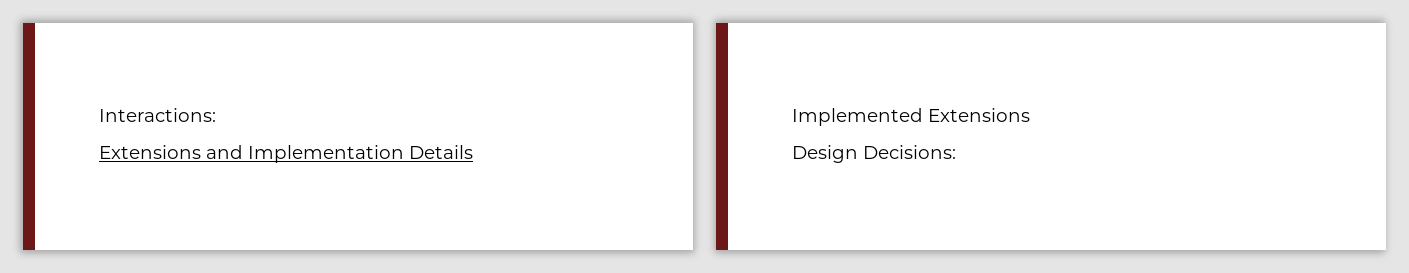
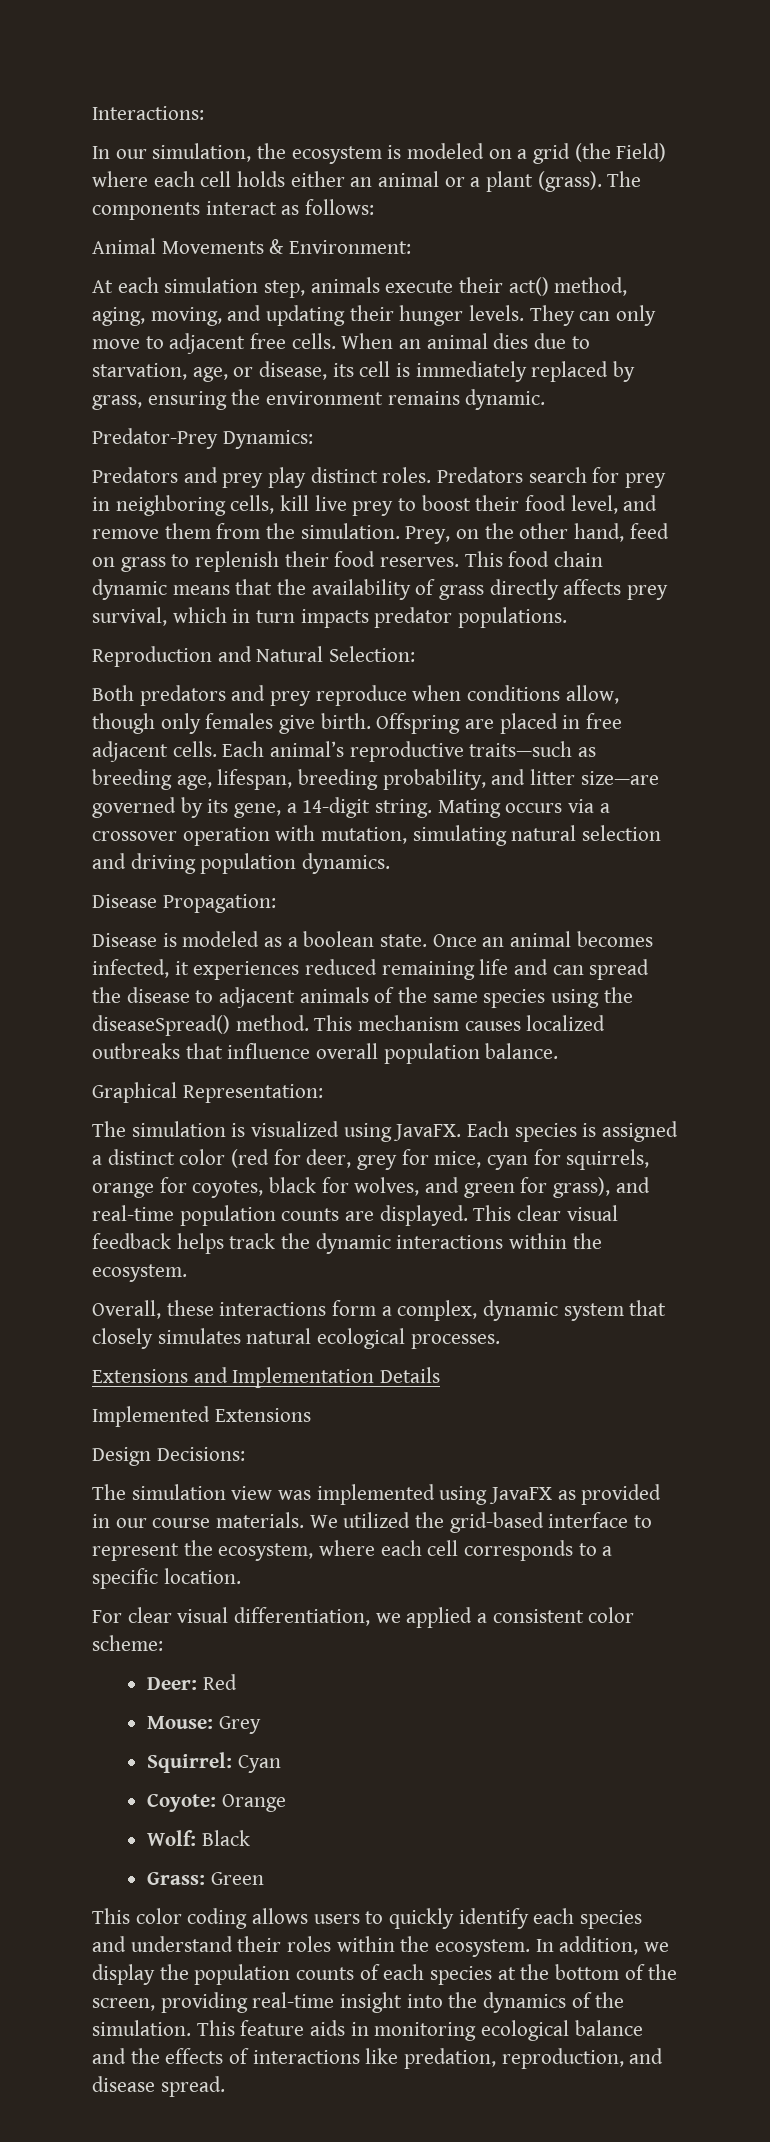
(216, 115) none -> [92,143,667,164] [92,171,642,192] [92,199,375,220] [92,238,412,254] [92,277,628,298] [92,305,657,326] [92,333,590,354] [92,361,636,382] [92,389,546,410] [92,428,313,449] [92,467,667,488] [92,495,658,516] [92,523,669,544] [92,551,604,572] [92,579,669,600] [92,607,568,628] [92,646,416,667] [92,685,619,706] [92,713,623,734] [92,741,597,762] [92,769,659,790] [92,797,610,818] [92,825,662,846] [92,853,391,874] [92,894,276,913] [92,931,653,947] [92,959,650,980] [92,987,633,1008] [92,1015,606,1036] [92,1043,559,1064] [92,1082,323,1103] [92,1121,679,1142] [92,1149,650,1170] [92,1177,650,1198] [92,1205,618,1226] [92,1233,602,1254] [92,1264,187,1282] [92,1300,667,1321] [92,1328,500,1349] // In our simulation, the ecosystem is modeled on a grid (the Field) where each cell holds either an animal or a plant (grass). The components interact as follows: // Animal Movements & Environment: // At each simulation step, animals execute their act() method, aging, moving, and updating their hunger levels. They can only move to adjacent free cells. When an animal dies due to starvation, age, or disease, its cell is immediately replaced by grass, ensuring the environment remains dynamic. // Predator-Prey Dynamics: // Predators and prey play distinct roles. Predators search for prey in neighboring cells, kill live prey to boost their food level, and remove them from the simulation. Prey, on the other hand, feed on grass to replenish their food reserves. This food chain dynamic means that the availability of grass directly affects prey survival, which in turn impacts predator populations. // Reproduction and Natural Selection: // Both predators and prey reproduce when conditions allow, though only females give birth. Offspring are placed in free adjacent cells. Each animal’s reproductive traits—such as breeding age, lifespan, breeding probability, and litter size—are governed by its gene, a 14-digit string. Mating occurs via a crossover operation with mutation, simulating natural selection and driving population dynamics. // Disease Propagation: // Disease is modeled as a boolean state. Once an animal becomes infected, it experiences reduced remaining life and can spread the disease to adjacent animals of the same species using the diseaseSpread() method. This mechanism causes localized outbreaks that influence overall population balance. // Graphical Representation: // The simulation is visualized using JavaFX. Each species is assigned a distinct color (red for deer, grey for mice, cyan for squirrels, orange for coyotes, black for wolves, and green for grass), and real-time population counts are displayed. This clear visual feedback helps track the dynamic interactions within the ecosystem. // Overall, these interactions form a complex, dynamic system that closely simulates natural ecological processes.
(956, 152) none -> [92,1484,662,1505] [92,1512,653,1533] [92,1540,613,1561] [92,1568,241,1589] [92,1607,635,1628] [92,1635,163,1651] [147,1674,238,1690] [147,1716,262,1734] [147,1752,282,1773] [147,1794,287,1812] [147,1830,251,1846] [147,1872,265,1885] [92,1908,643,1929] [92,1936,670,1957] [92,1964,678,1985] [92,1992,625,2013] [92,2020,643,2041] [92,2048,664,2069] [92,2076,225,2097] // The simulation view was implemented using JavaFX as provided in our course materials. We utilized the grid-based interface to represent the ecosystem, where each cell corresponds to a specific location. // For clear visual differentiation, we applied a consistent color scheme: // Deer: Red // Mouse: Grey // Squirrel: Cyan // Coyote: Orange // Wolf: Black // Grass: Green // This color coding allows users to quickly identify each species and understand their roles within the ecosystem. In addition, we display the population counts of each species at the bottom of the screen, providing real-time insight into the dynamics of the simulation. This feature aids in monitoring ecological balance and the effects of interactions like predation, reproduction, and disease spread.

